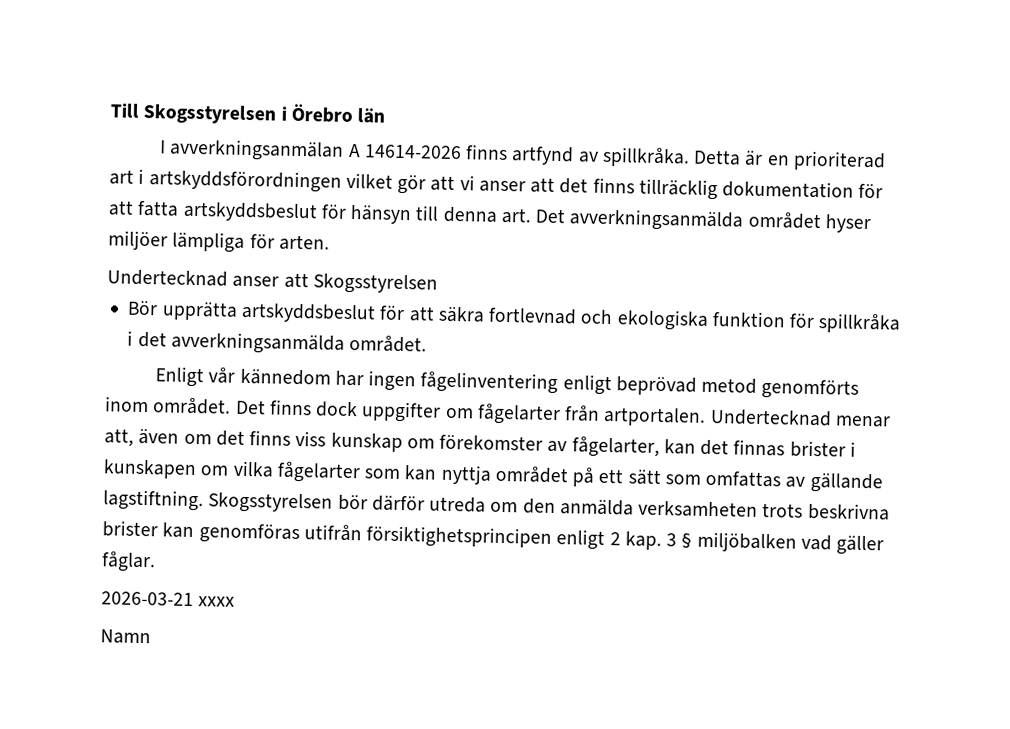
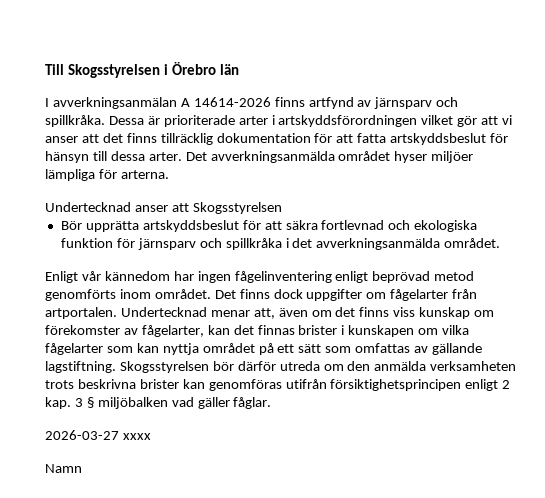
[601,146,886,172] [109,169,134,185] spillkråka. Detta är en prioriterad art -> [374,97,459,109] [45,115,268,127] järnsparv och spillkråka. Dessa är prioriterade arter
[442,206,532,224] denna art. -> [110,151,182,161] dessa arter.
[278,234,330,251] arten. -> [120,170,169,179] arterna.
(816, 320) none -> [137,238,222,250] järnsparv och
[101,591,194,607] 2026-03-21 -> [45,430,119,440] 2026-03-27

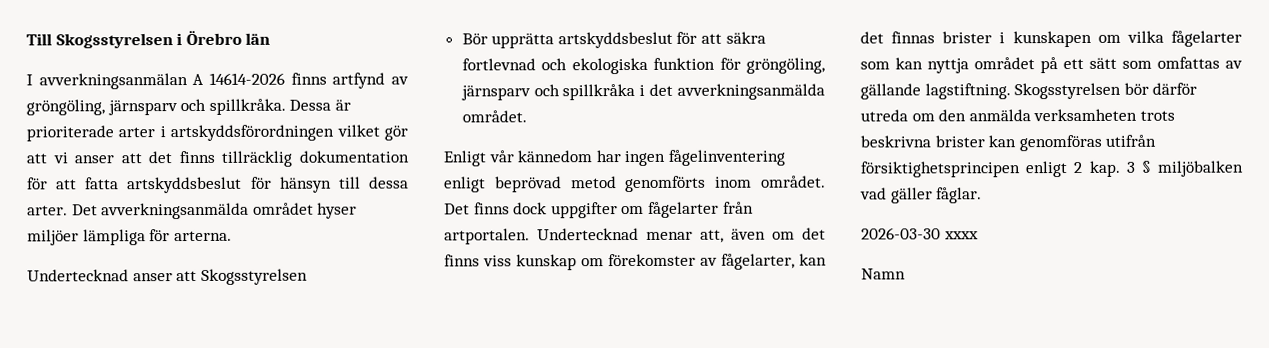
(372, 103) none -> [26,99,105,116] gröngöling,
(135, 243) none -> [746,57,825,74] gröngöling,
[45,430,119,440] 2026-03-27 -> [861,227,941,240] 2026-03-30

